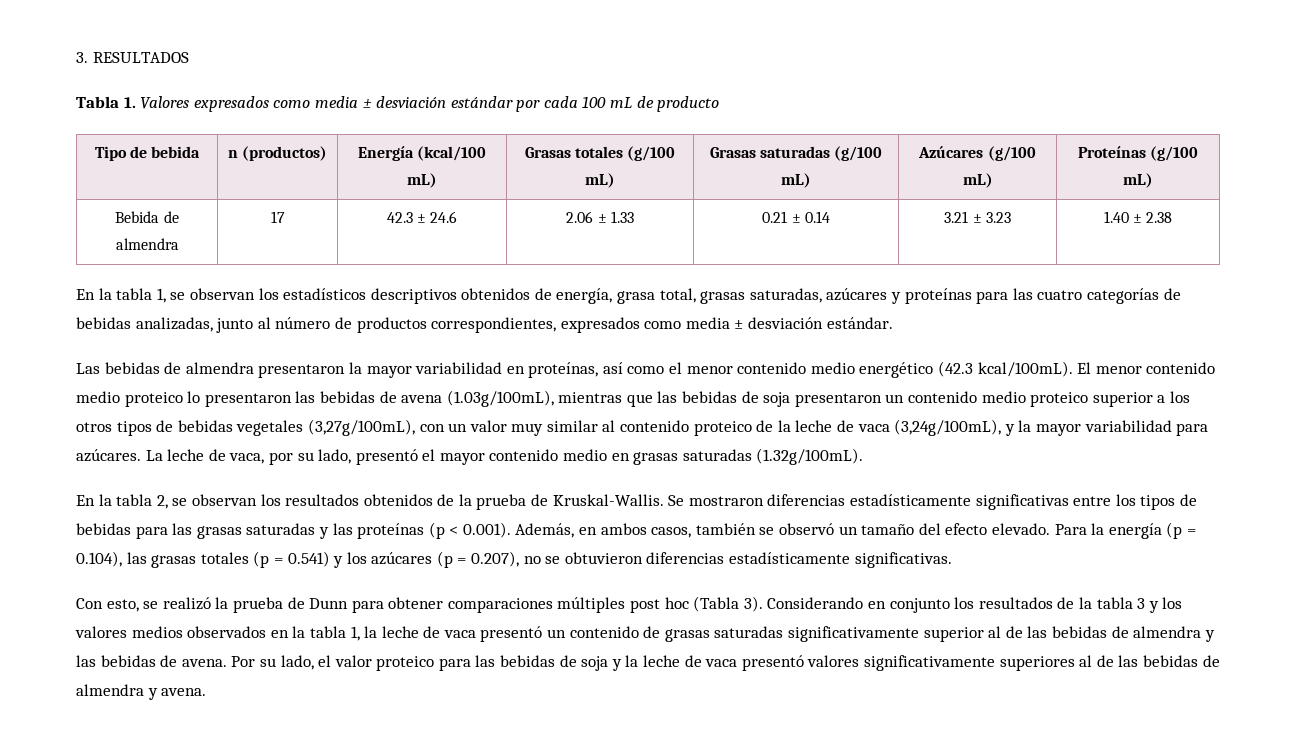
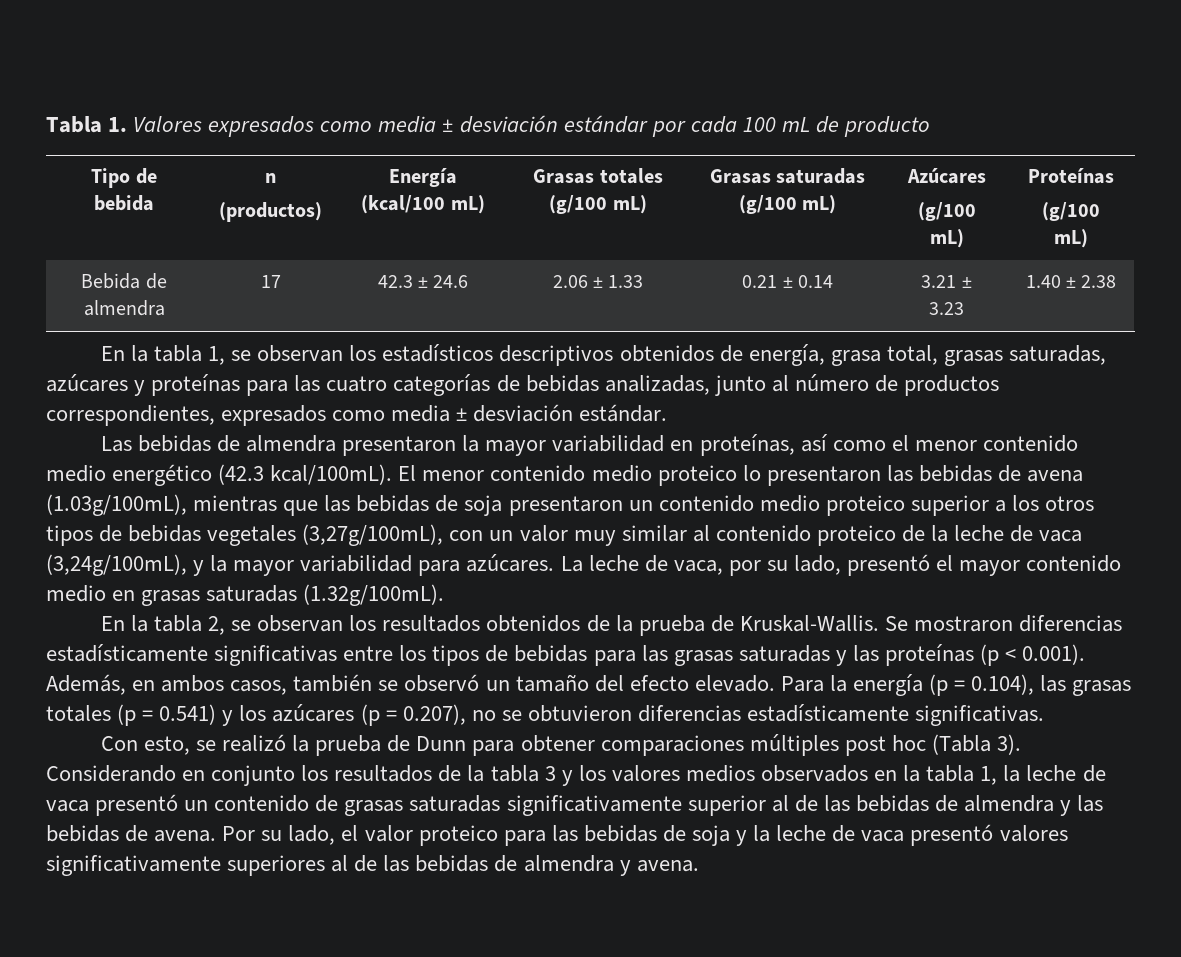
[76,52,189,63] 3. RESULTADOS // -> (46, 124) none
(238, 154) none -> (276, 178) //
(984, 152) none -> (986, 176) //
(1146, 152) none -> (1114, 176) //

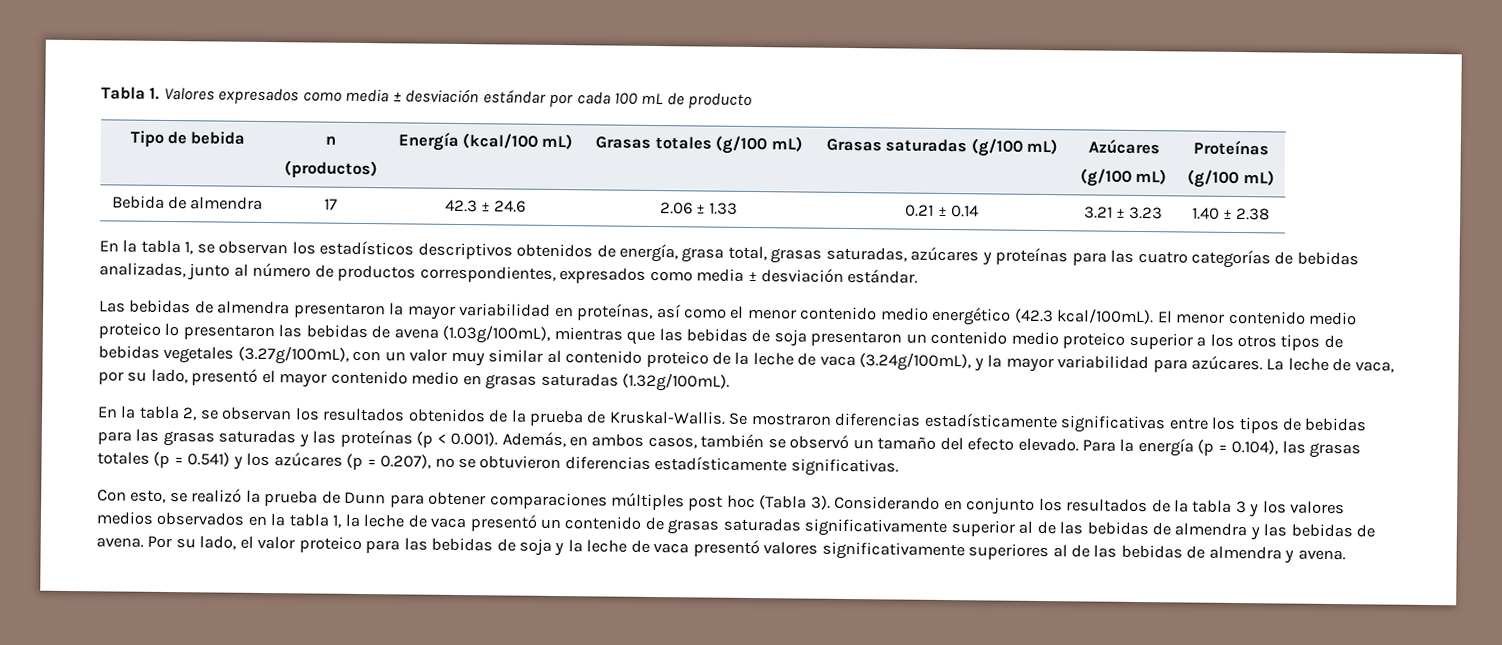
[302,524,444,546] (3,27g/100mL), -> [237,345,349,365] (3.27g/100mL),
[46,554,187,576] (3,24g/100mL), -> [859,352,972,372] (3.24g/100mL),

